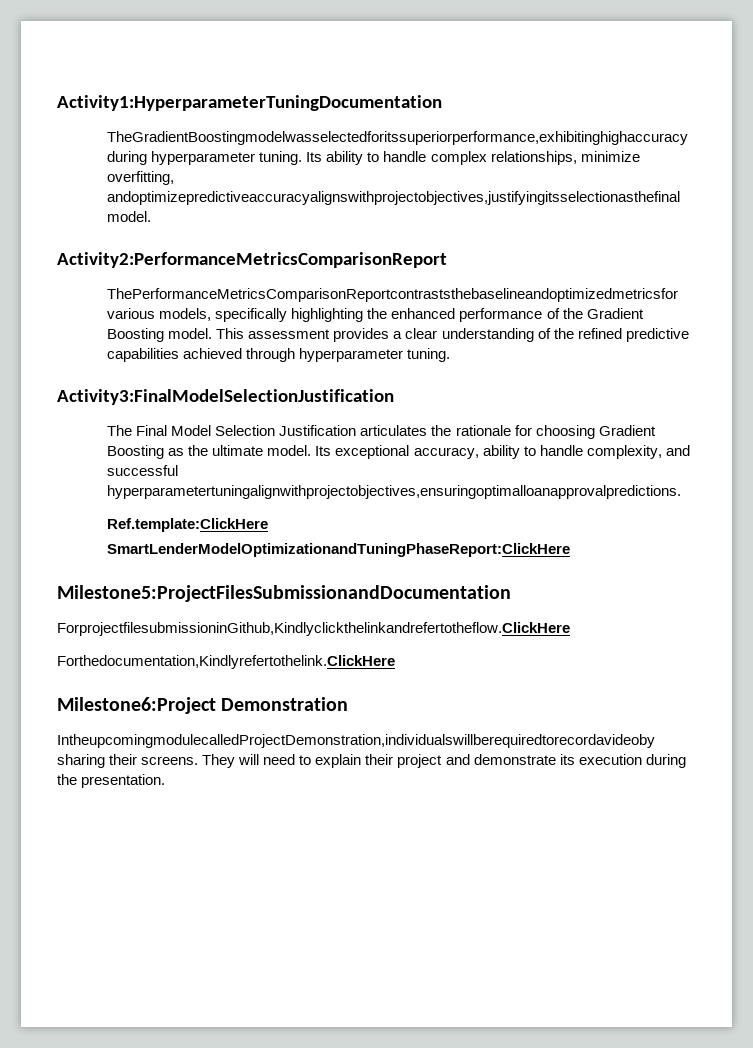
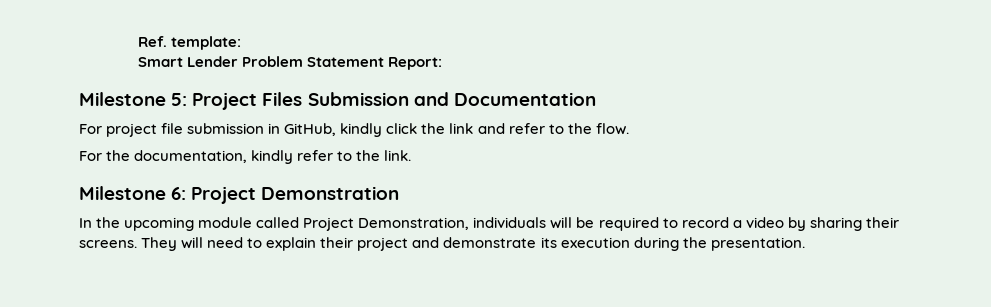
[57,95,442,111] [107,131,689,145] [107,151,640,165] [107,171,175,185] [107,191,681,205] [107,211,152,222] [57,252,447,268] [107,288,679,302] [107,308,644,322] [107,328,689,342] [107,348,451,362] [57,389,394,405] [107,425,656,439] [107,445,690,459] [107,465,179,476] [107,485,682,499] [107,518,269,532] [107,543,571,557] [57,585,511,602] [57,622,570,636] [57,655,395,669] [57,697,349,714] [57,734,655,748] Activity1:HyperparameterTuningDocumentation // TheGradientBoostingmodelwasselectedforitssuperiorperformance,exhibitinghighaccuracy during hyperparameter tuning. Its ability to handle complex relationships, minimize overfitting, andoptimizepredictiveaccuracyalignswithprojectobjectives,justifyingitsselectionasthefinal model. // Activity2:PerformanceMetricsComparisonReport // ThePerformanceMetricsComparisonReportcontraststhebaselineandoptimizedmetricsfor various models, specifically highlighting the enhanced performance of the Gradient Boosting model. This assessment provides a clear understanding of the refined predictive capabilities achieved through hyperparameter tuning. // Activity3:FinalModelSelectionJustification // The Final Model Selection Justification articulates the rationale for choosing Gradient Boosting as the ultimate model. Its exceptional accuracy, ability to handle complexity, and successful hyperparametertuningalignwithprojectobjectives,ensuringoptimalloanapprovalpredictions. // Ref.template:ClickHere // SmartLenderModelOptimizationandTuningPhaseReport:ClickHere // Milestone5:ProjectFilesSubmissionandDocumentation // ForprojectfilesubmissioninGithub,Kindlyclickthelinkandrefertotheflow.ClickHere // Forthedocumentation,Kindlyrefertothelink.ClickHere // Milestone6:Project Demonstration // IntheupcomingmodulecalledProjectDemonstration,individualswillberequiredtorecordavideoby -> [137,36,241,50] [137,56,442,70] [79,92,596,110] [79,123,629,137] [79,150,412,164] [79,186,400,204] [79,217,806,231] Ref. template: // Smart Lender Problem Statement Report: // Milestone 5: Project Files Submission and Documentation // For project file submission in GitHub, kindly click the link and refer to the flow. // For the documentation, kindly refer to the link. // Milestone 6: Project Demonstration // In the upcoming module called Project Demonstration, individuals will be required to record a video by

